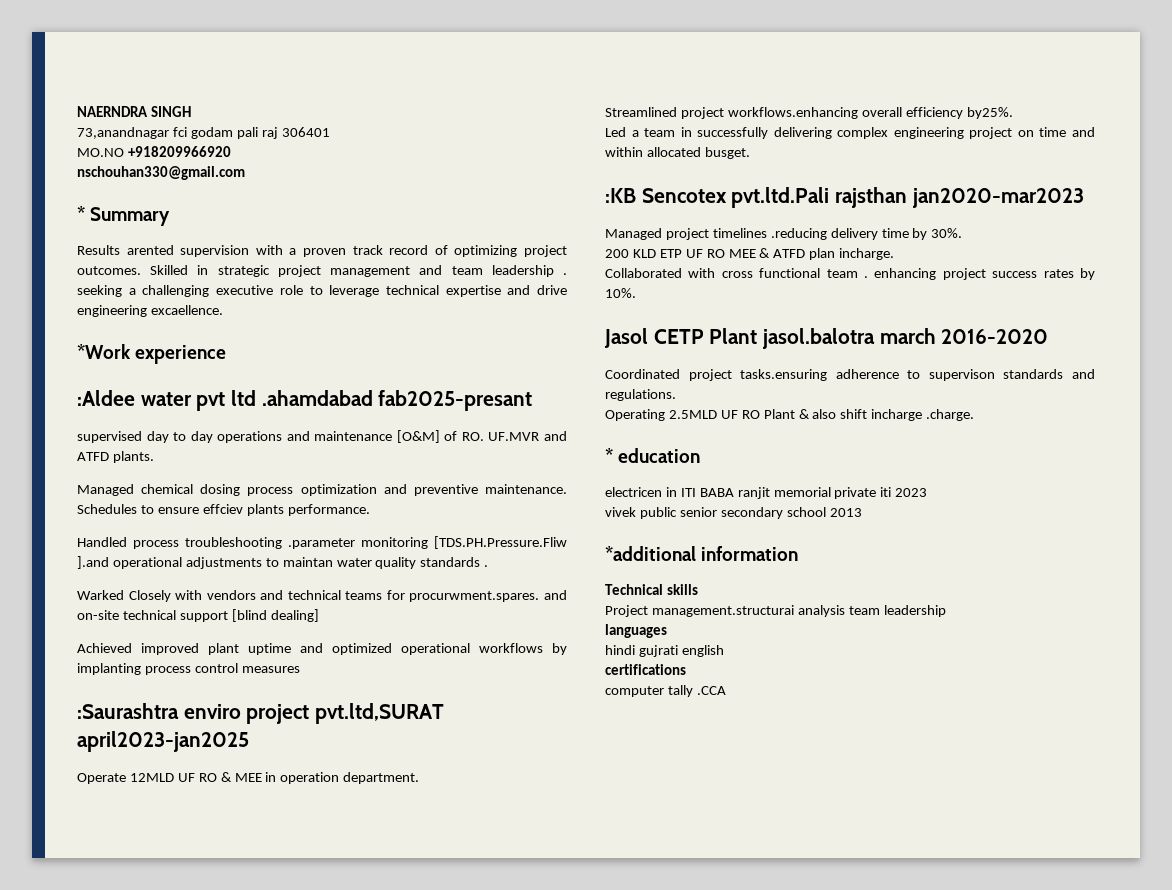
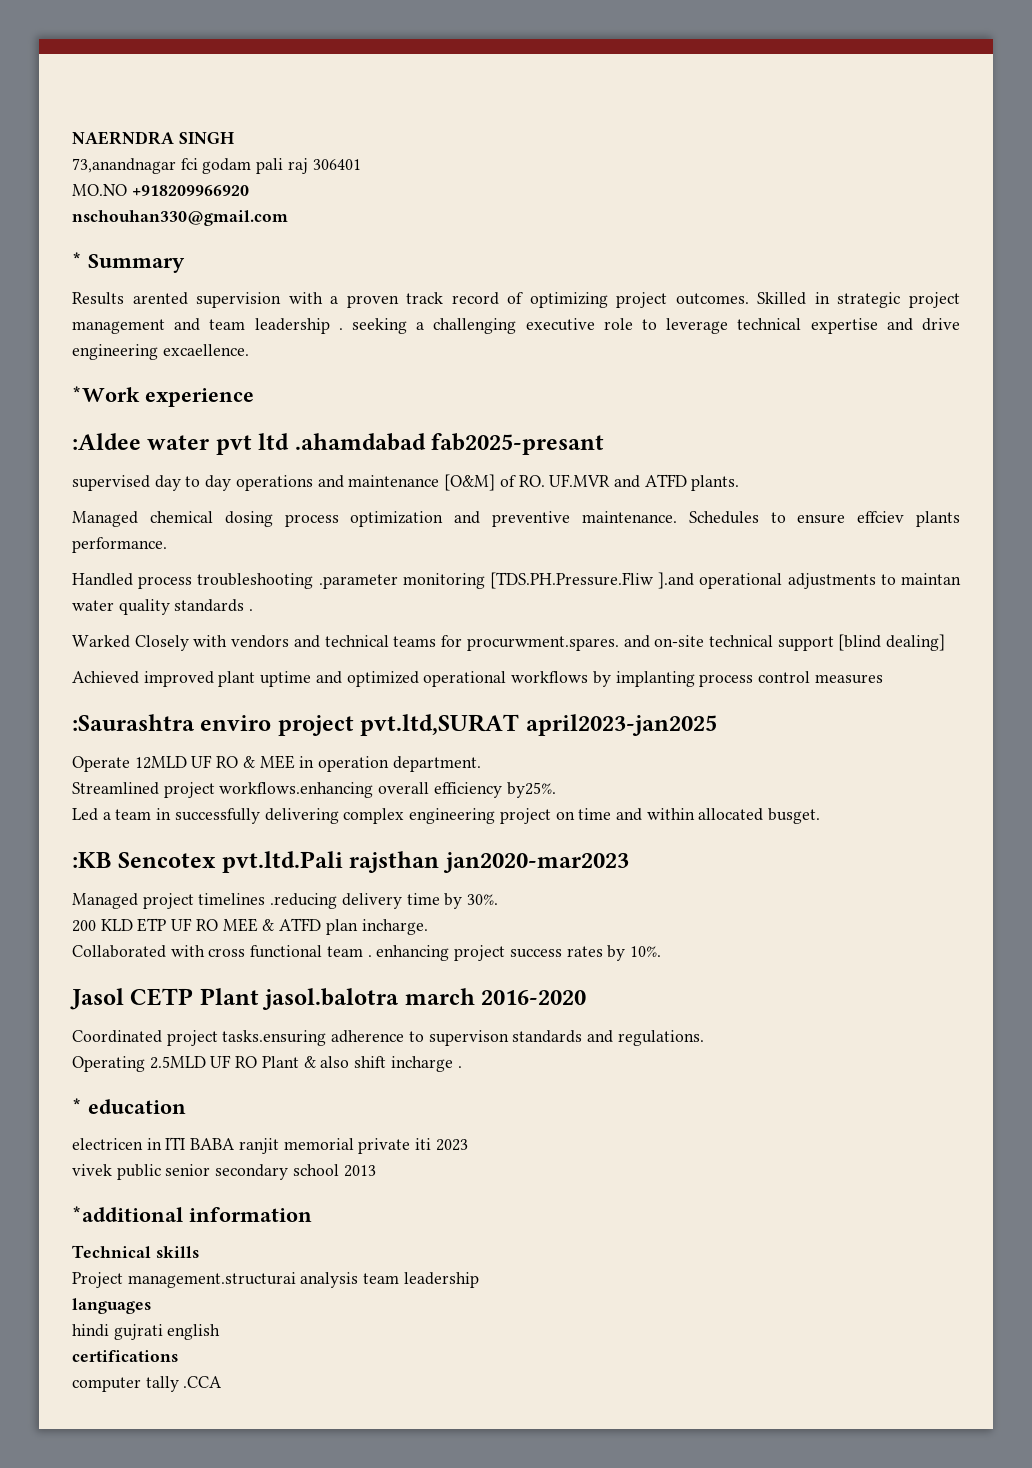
[926,409,975,421] .charge. -> [457,1066,462,1068] .

